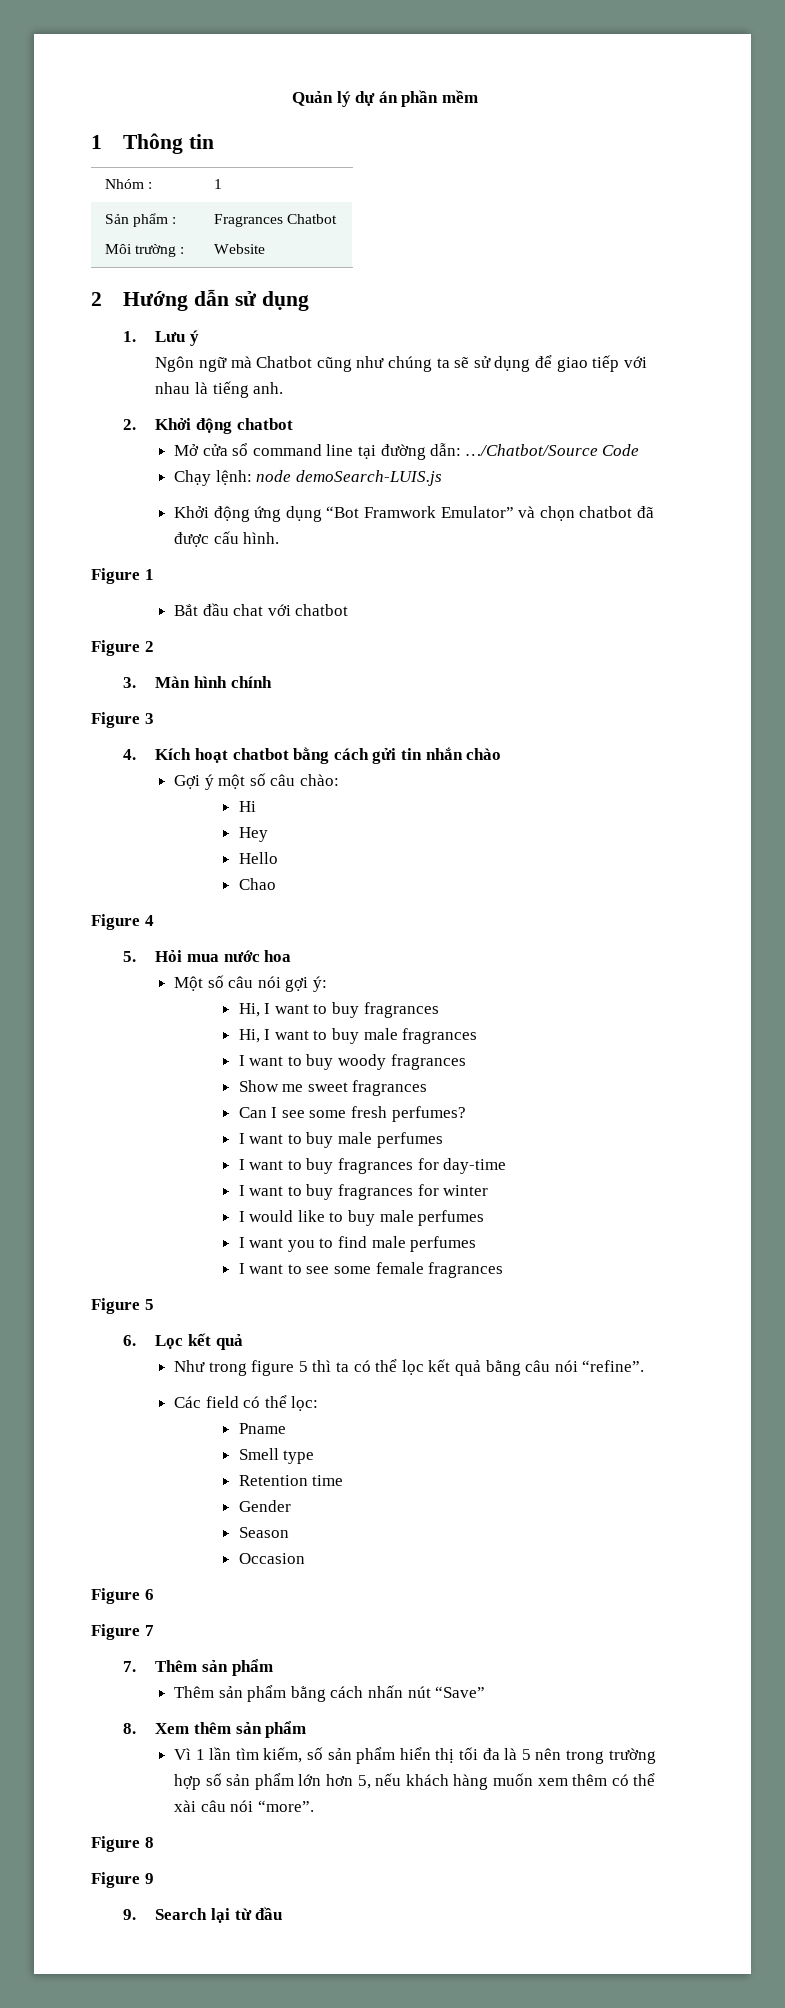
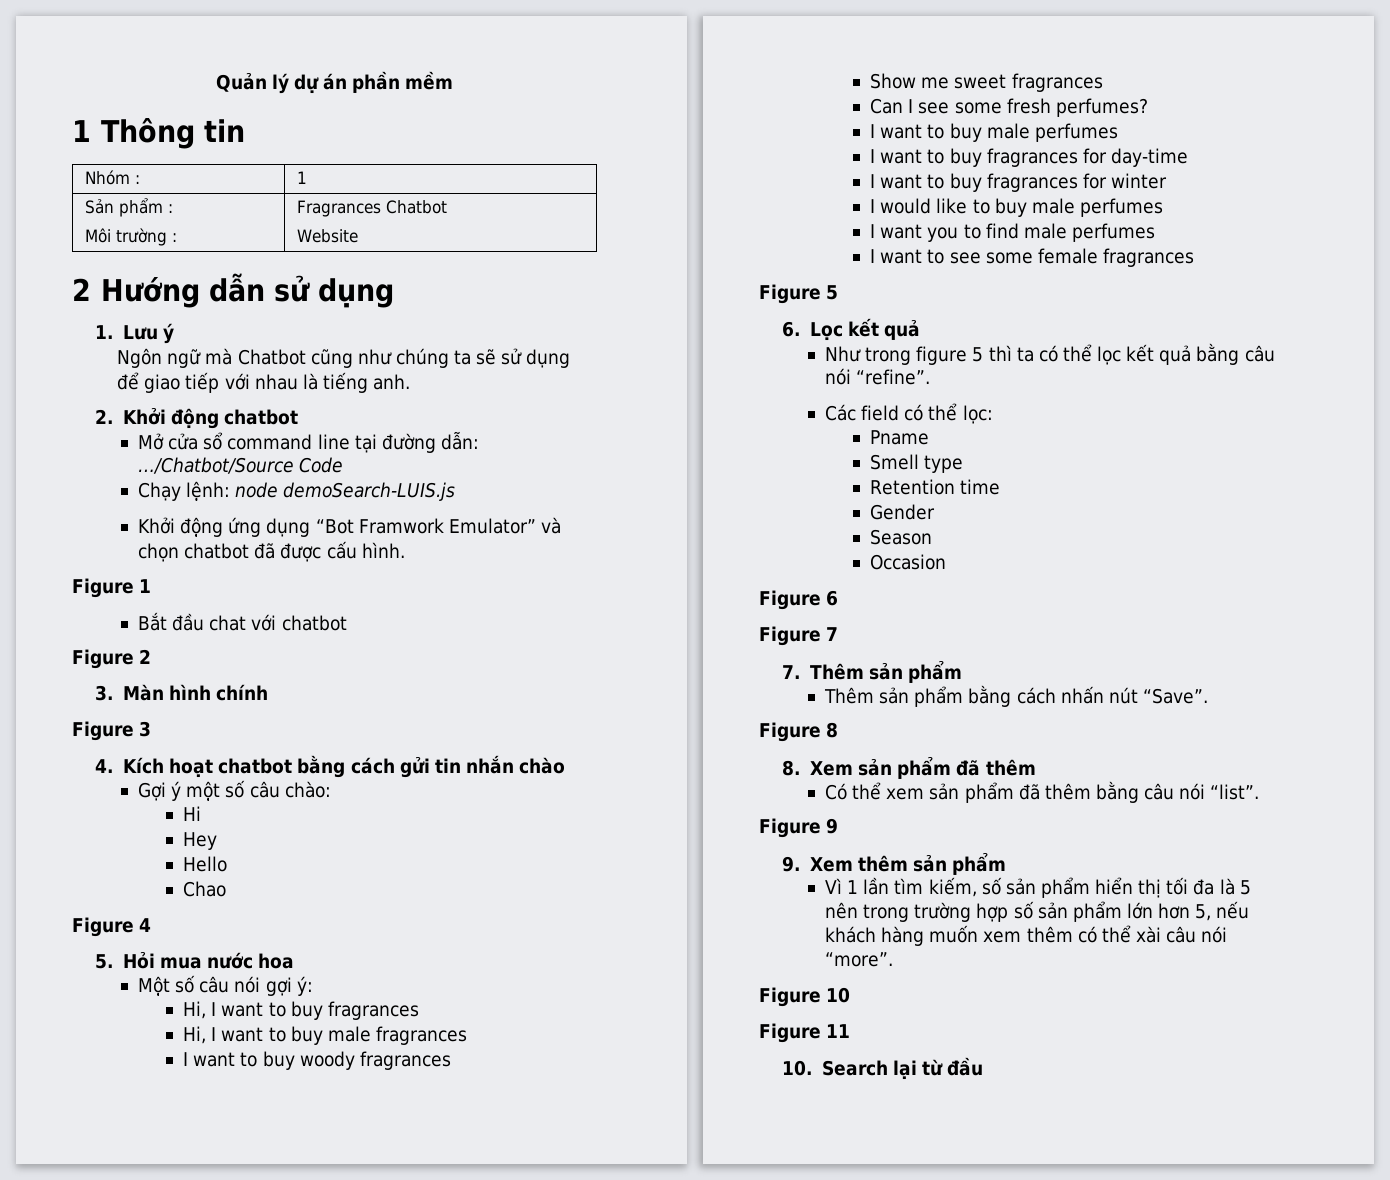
[435,1686,486,1698] [123,1723,137,1734] “Save” // 8. -> [1142,688,1208,704] [759,722,839,742] [781,756,1036,779] [825,781,1260,803] [759,818,839,838] [781,856,801,872] “Save”. // Figure 8 // 8. Xem sản phẩm đã thêm // Có thể xem sản phẩm đã thêm bằng câu nói “list”. // Figure 9 // 9.
[144,1837,154,1848] [91,1872,154,1888] [123,1909,137,1920] 8 // Figure 9 // 9. -> [826,987,851,1003] [759,1023,851,1043] [781,1060,813,1076] 10 // Figure 11 // 10.

